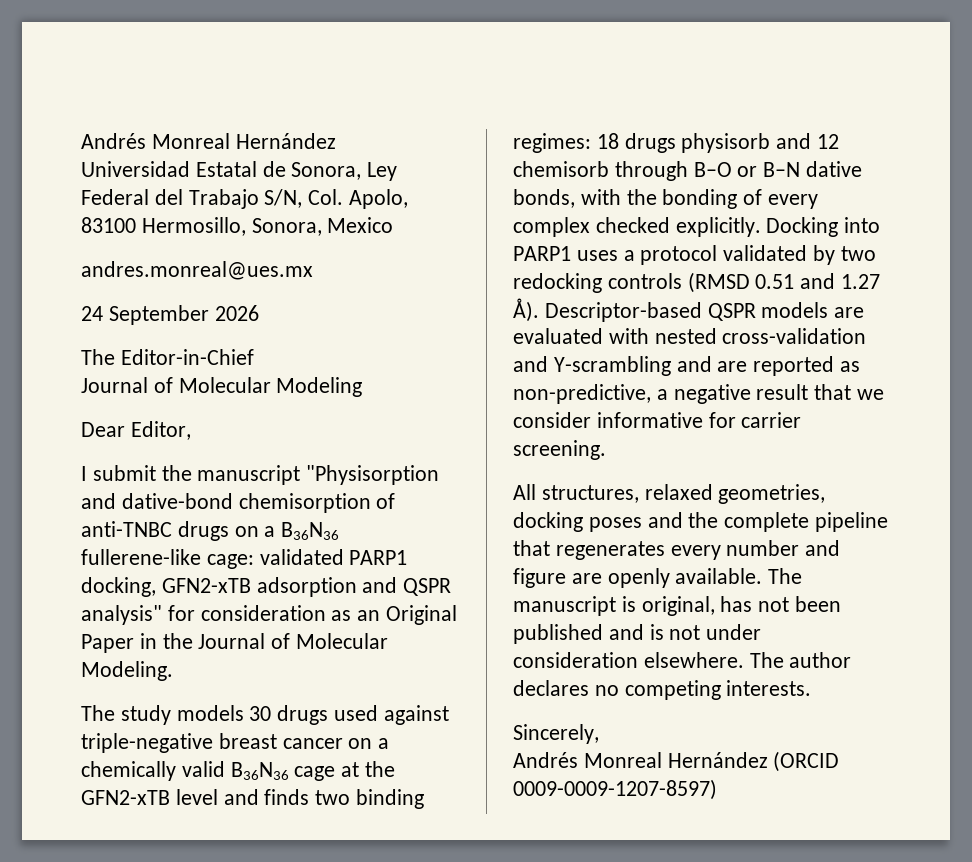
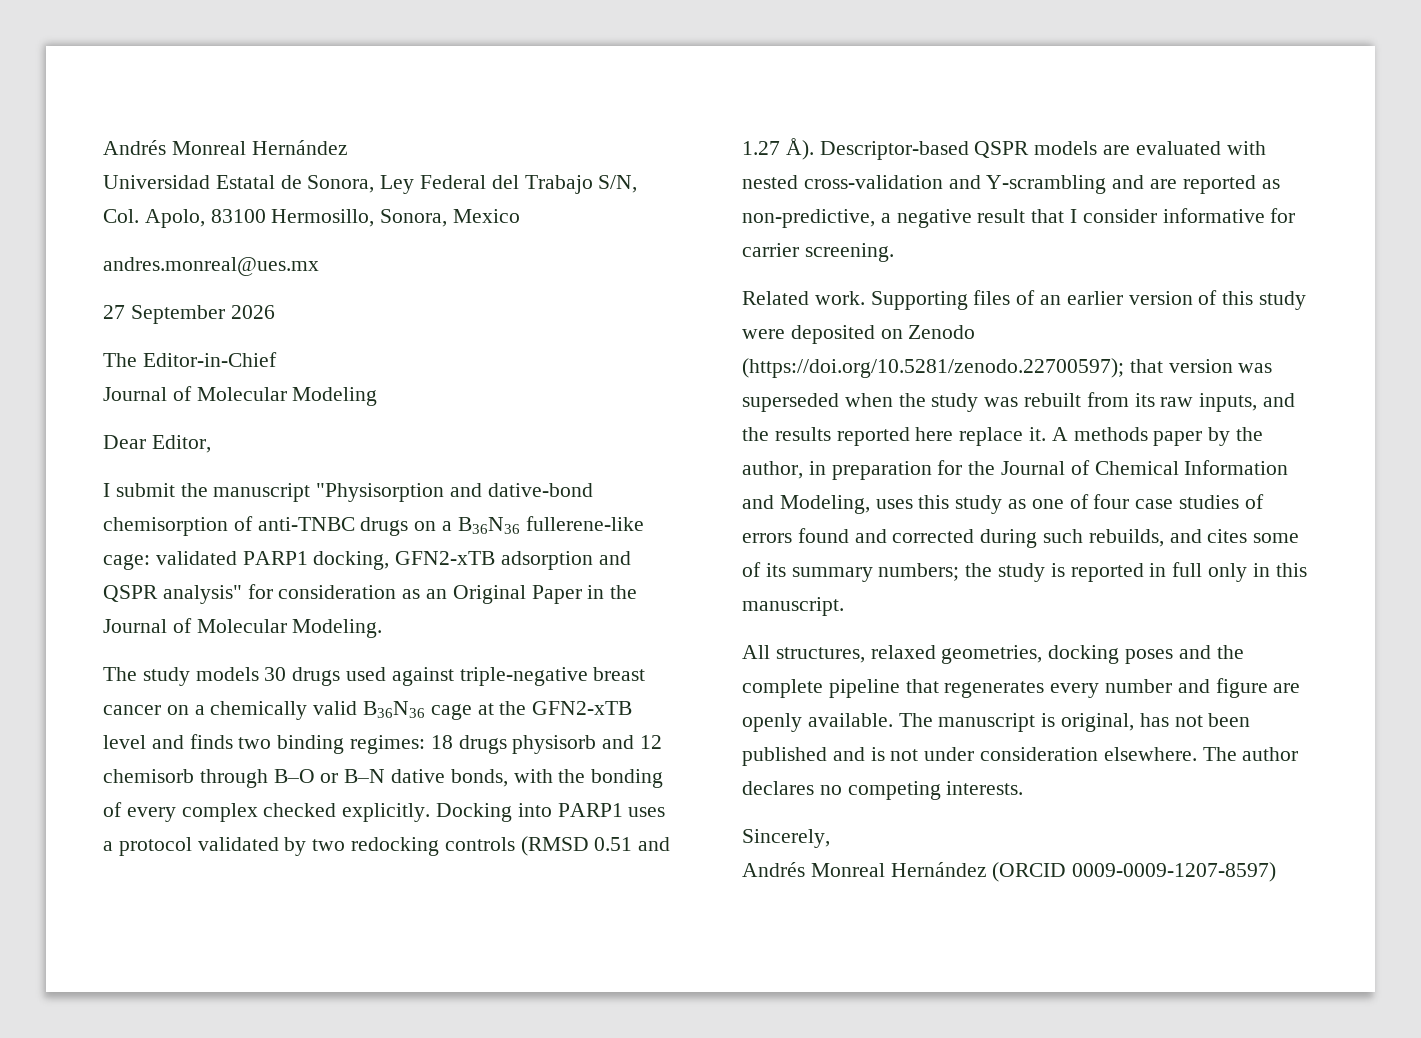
[81,306,103,321] 24 -> [103,305,125,319] 27
[857,389,885,400] we -> [1070,209,1078,223] I
(606, 450) none -> [742,290,1307,310] [742,325,976,344] [742,358,1273,378] [742,392,1296,412] [742,427,1264,446] [742,460,1289,480] [742,494,1264,514] [742,528,1300,548] [742,562,1307,582] [742,597,844,616] // Related work. Supporting files of an earlier version of this study were deposited on Zenodo (https://doi.org/10.5281/zenodo.22700597); that version was superseded when the study was rebuilt from its raw inputs, and the results reported here replace it. A methods paper by the author, in preparation for the Journal of Chemical Information and Modeling, uses this study as one of four case studies of errors found and corrected during such rebuilds, and cites some of its summary numbers; the study is reported in full only in this manuscript.

